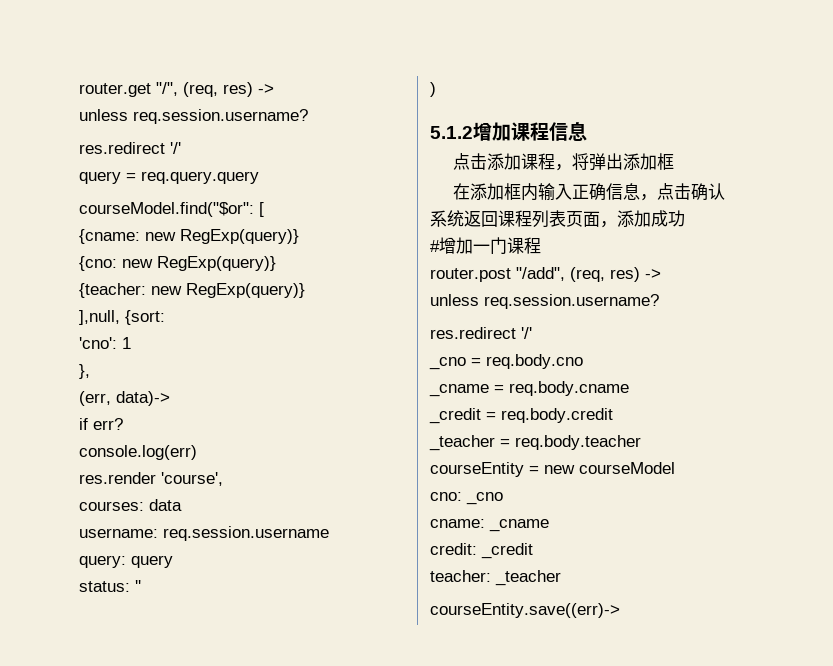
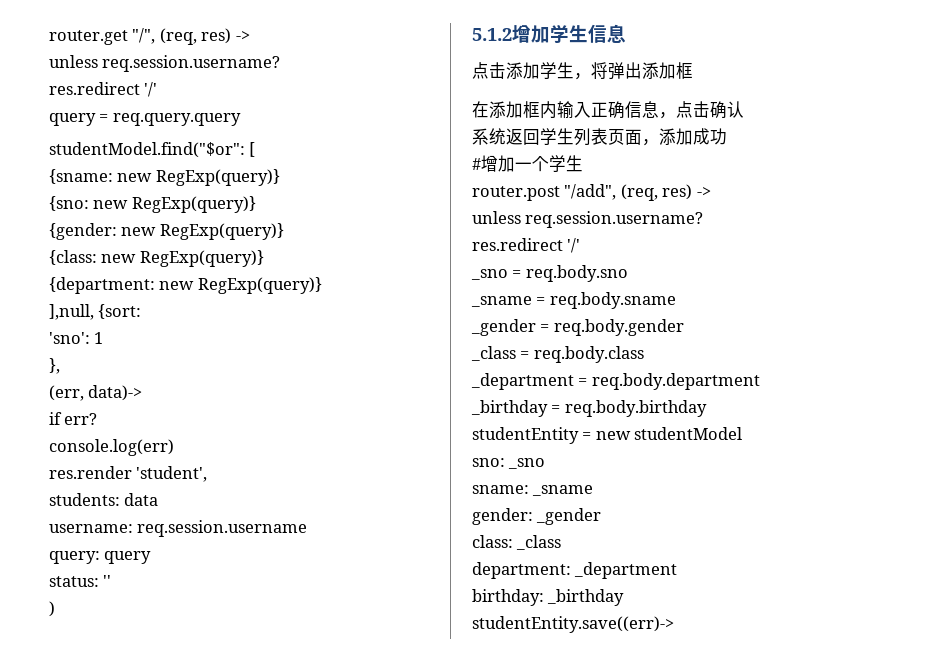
[79,202,254,217] courseModel.find("$or": -> [49,142,245,158] studentModel.find("$or":
[79,229,299,244] [79,256,276,271] [79,283,146,298] {cname: new RegExp(query)} // {cno: new RegExp(query)} // {teacher: -> [49,169,280,186] [49,196,256,213] [49,223,284,240] [49,250,264,267] [49,277,155,294] {sname: new RegExp(query)} // {sno: new RegExp(query)} // {gender: new RegExp(query)} // {class: new RegExp(query)} // {department:
[79,337,117,349] 'cno': -> [49,332,90,344] 'sno':
[161,472,223,486] [79,501,144,511] 'course', // courses: -> [136,466,208,482] [49,493,120,506] 'student', // students:
[511,122,549,141] 课程 -> [550,24,588,43] 学生
[520,153,555,170] 课程 -> [540,62,574,79] 学生
[498,210,532,227] 课程 -> [540,128,574,145] 学生
[490,237,541,254] 门课程 -> [532,155,583,172] 个学生
[429,354,583,370] [429,381,629,397] [429,408,613,424] [429,435,641,451] [430,462,675,477] [430,492,503,505] [430,519,549,532] [430,543,533,559] [430,570,561,586] [430,603,620,618] _cno = req.body.cno // _cname = req.body.cname // _credit = req.body.credit // _teacher = req.body.teacher // courseEntity = new courseModel // cno: _cno // cname: _cname // credit: _credit // teacher: _teacher // courseEntity.save((err)-> -> [471,265,628,282] [471,292,676,309] [471,319,684,336] [471,346,644,363] [471,373,760,390] [471,400,707,417] [472,427,743,444] [472,458,546,469] [472,485,594,496] [472,508,602,525] [472,535,562,550] [472,562,678,579] [472,589,625,606] [472,616,674,633] _sno = req.body.sno // _sname = req.body.sname // _gender = req.body.gender // _class = req.body.class // _department = req.body.department // _birthday = req.body.birthday // studentEntity = new studentModel // sno: _sno // sname: _sname // gender: _gender // class: _class // department: _department // birthday: _birthday // studentEntity.save((err)->

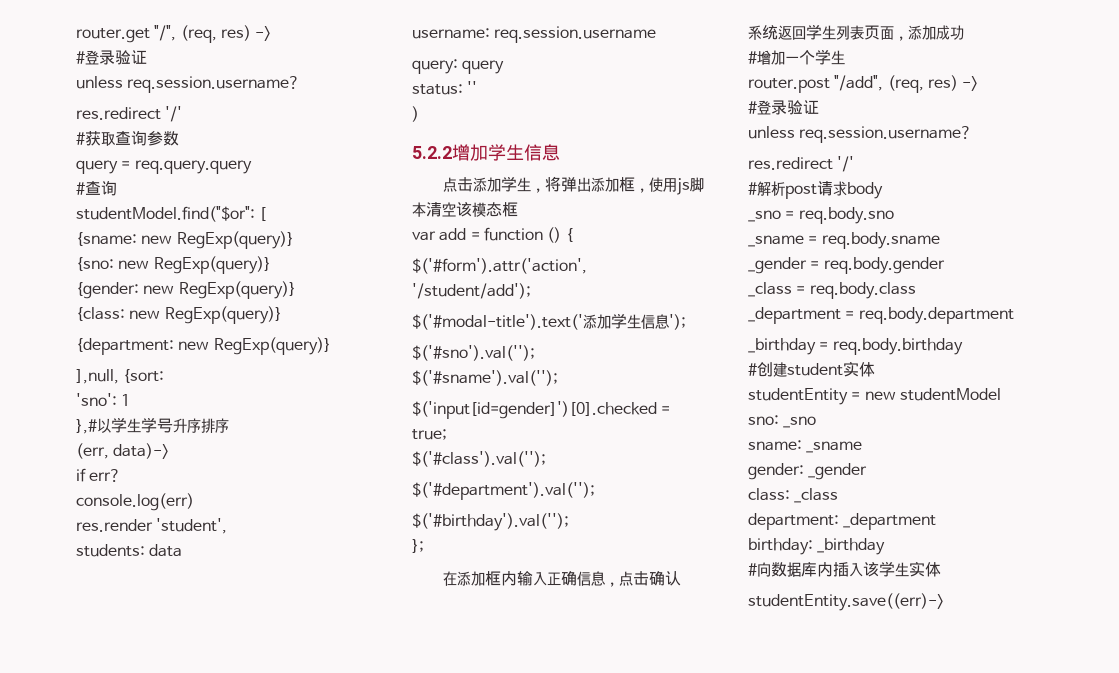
[49,55,281,72] [49,82,158,97] // unless req.session.username? // res.redirect '/' -> [76,50,147,65] [76,76,301,93] [76,106,183,122] [76,130,179,146] // #登录验证 // unless req.session.username? // res.redirect '/' // #获取查询参数
(241, 119) none -> [76,180,117,196] // #查询
[49,358,60,374] }, -> [76,417,229,434] },#以学生学号升序排序
[472,28,512,41] 5.1.2 -> [412,146,452,159] 5.2.2
(693, 70) none -> [634,177,704,195] [412,202,518,217] [412,227,573,243] [412,258,587,274] [412,283,531,299] [412,313,686,330] [412,345,535,361] [412,370,558,386] [412,401,671,419] [412,429,447,440] [412,451,546,467] [412,482,595,500] [412,513,569,531] [412,539,424,553] ，使用js脚本清空该模态框 // var add = function () { // $('#form').attr('action', '/student/add'); // $('#modal-title').text('添加学生信息'); // $('#sno').val(''); // $('#sname').val(''); // $('input[id=gender]')[0].checked = true; // $('#class').val(''); // $('#department').val(''); // $('#birthday').val(''); // };
[472,211,704,228] [472,238,581,253] // unless req.session.username? // res.redirect '/' -> [748,100,819,115] [748,126,973,143] [748,156,855,172] [748,181,883,199] // #登录验证 // unless req.session.username? // res.redirect '/' // #解析post请求body
(707, 408) none -> [748,361,875,377] // #创建student实体
(625, 597) none -> [748,561,941,577] // #向数据库内插入该学生实体

